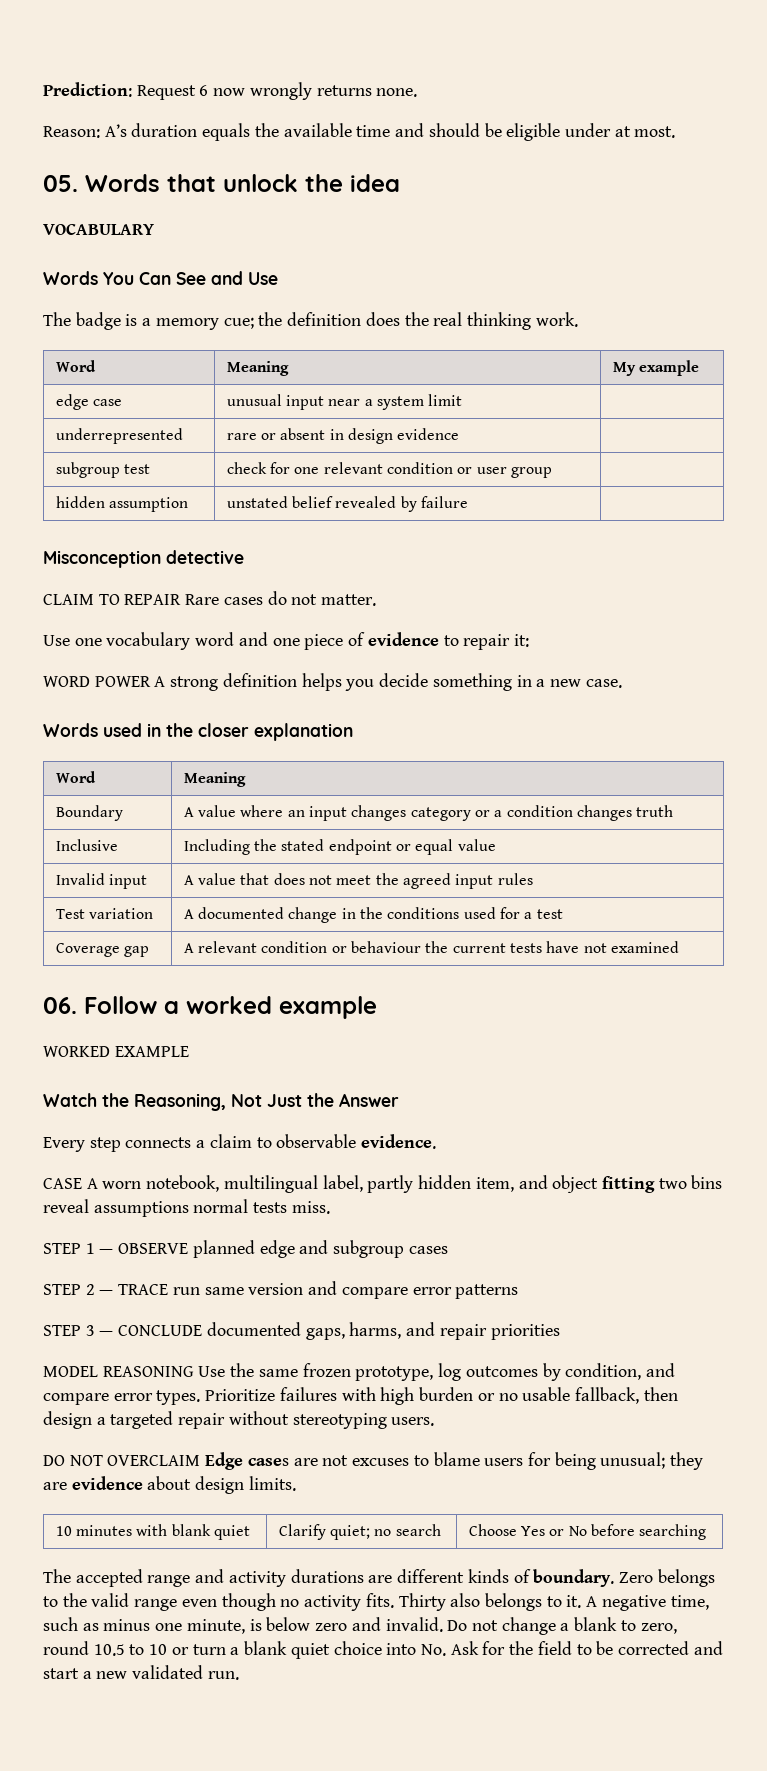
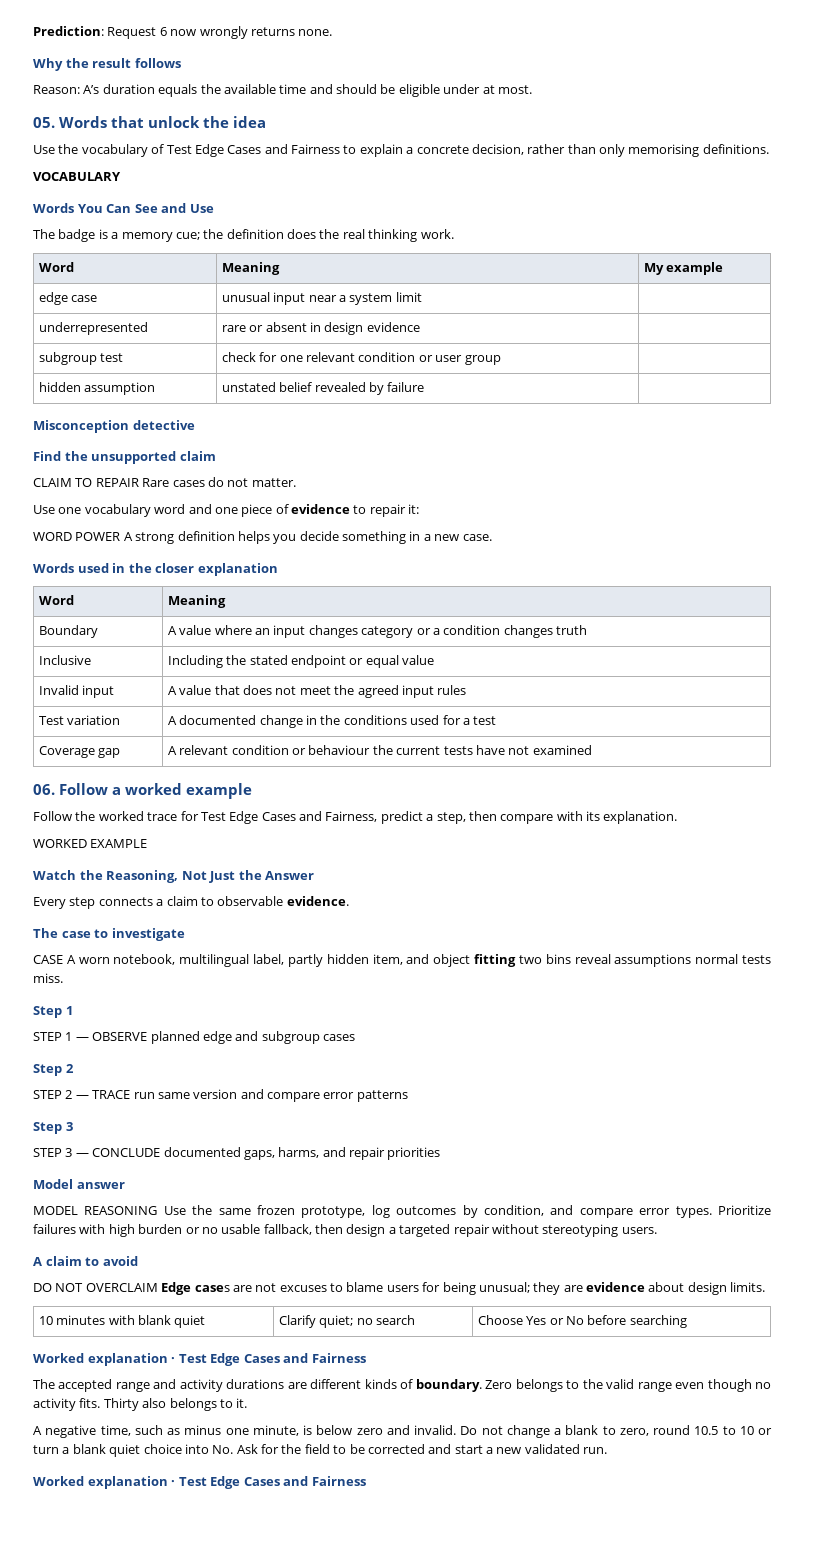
(418, 92) none -> [33,58,181,71] // Why the result follows
(400, 183) none -> [33,144,769,157] // Use the vocabulary of Test Edge Cases and Fairness to explain a concrete decision, rather than only memorising definitions.
(244, 557) none -> [33,451,216,464] // Find the unsupported claim
(377, 1007) none -> [33,811,678,824] // Follow the worked trace for Test Edge Cases and Fairness, predict a step, then compare with its explanation.
(437, 1141) none -> [33,928,185,941] // The case to investigate
(330, 1207) none -> [33,1006,73,1018] // Step 1
(448, 1250) none -> [33,1064,74,1076] // Step 2
(519, 1291) none -> [33,1122,73,1134] // Step 3
(560, 1332) none -> [33,1179,125,1189] // Model answer
(435, 1421) none -> [33,1256,138,1266] // A claim to avoid
(707, 1532) none -> [33,1353,366,1366] // Worked explanation · Test Edge Cases and Fairness
(582, 1601) none -> (248, 1403) //
(239, 1675) none -> [33,1476,366,1489] // Worked explanation · Test Edge Cases and Fairness

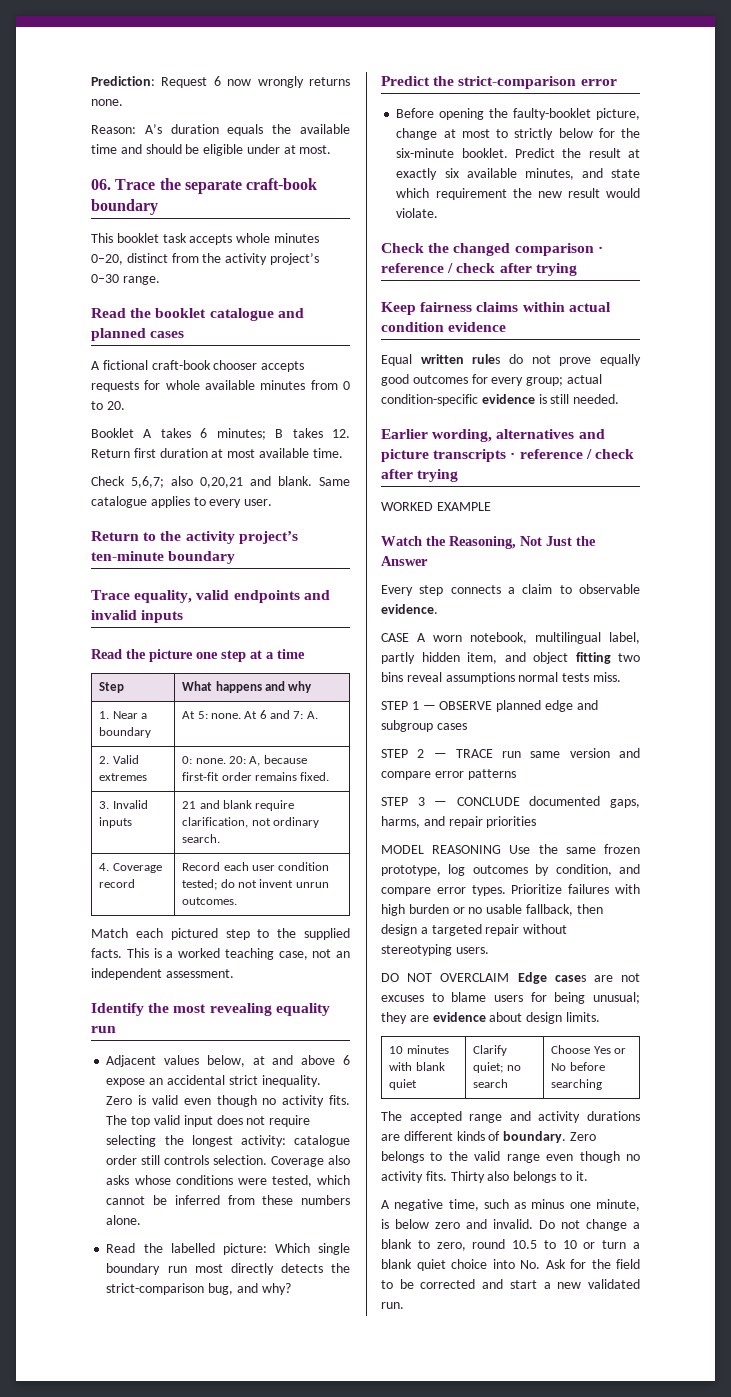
[33,58,181,71] // Why the result follows -> (123, 102) none
[33,116,266,128] [33,144,769,157] [33,172,121,181] [33,203,214,213] [33,229,454,242] [38,262,74,272] [221,262,280,275] [643,262,724,275] [38,292,98,305] [221,292,422,305] [38,322,148,335] [221,322,420,335] [38,352,124,365] [221,352,501,365] [38,382,156,395] [221,382,425,395] [33,420,195,433] [33,451,216,464] [33,477,296,487] [33,504,420,517] [33,531,492,544] [33,563,278,576] [38,595,74,605] [167,595,226,608] [38,625,98,638] [167,625,588,638] [38,655,91,665] [167,655,435,668] [38,685,115,698] [167,685,467,698] [38,715,121,725] [167,715,497,728] [38,746,121,758] [167,745,592,755] [33,783,252,799] [33,811,678,824] 05. Words that unlock the idea // Use the vocabulary of Test Edge Cases and Fairness to explain a concrete decision, rather than only memorising definitions. // VOCABULARY // Words You Can See and Use // The badge is a memory cue; the definition does the real thinking work. // Word | Meaning | My example // edge case | unusual input near a system limit | // underrepresented | rare or absent in design evidence | // subgroup test | check for one relevant condition or user group | // hidden assumption | unstated belief revealed by failure | // Misconception detective // Find the unsupported claim // CLAIM TO REPAIR Rare cases do not matter. // Use one vocabulary word and one piece of evidence to repair it: // WORD POWER A strong definition helps you decide something in a new case. // Words used in the closer explanation // Word | Meaning // Boundary | A value where an input changes category or a condition changes truth // Inclusive | Including the stated endpoint or equal value // Invalid input | A value that does not meet the agreed input rules // Test variation | A documented change in the conditions used for a test // Coverage gap | A relevant condition or behaviour the current tests have not examined // 06. Follow a worked example // Follow the worked trace for Test Edge Cases and Fairness, predict a step, then compare with its explanation. -> [91,178,318,194] [91,199,158,215] [91,233,319,245] [91,253,319,265] [91,274,160,285] [91,308,304,321] [91,328,185,341] [91,360,305,372] [91,380,350,392] [91,401,125,410] [91,428,350,440] [91,448,343,458] [91,476,350,488] [91,496,273,508] [91,531,298,544] [91,551,236,564] [91,590,330,603] [91,610,184,623] [91,649,305,662] [99,682,125,693] [182,681,313,693] [99,711,147,719] [99,727,152,738] [182,710,318,719] [99,755,139,764] [99,773,148,781] [182,755,307,766] [182,772,330,781] [99,800,148,809] [99,817,133,828] [182,800,295,811] [182,817,319,828] [182,834,221,843] [99,863,162,873] [99,879,136,888] [182,862,330,871] [182,879,329,890] [182,897,238,905] [91,928,350,940] [91,948,350,960] [91,968,234,980] [91,1003,330,1016] [91,1026,116,1033] [106,1055,350,1067] [106,1075,321,1087] [106,1095,350,1107] [106,1115,311,1127] [106,1135,350,1147] [106,1155,350,1167] [106,1175,350,1187] [106,1195,350,1205] [106,1215,142,1225] [106,1243,350,1255] [106,1263,350,1275] [106,1283,291,1295] [381,76,617,89] [396,108,640,120] [396,128,640,140] [396,148,640,158] [396,168,640,180] [396,188,640,200] [396,208,439,218] [381,243,603,256] [381,263,577,276] [381,302,611,315] [381,322,507,332] [381,354,641,366] [381,374,602,386] [381,394,620,406] [381,429,605,442] [381,449,634,462] [381,469,459,482] 06. Trace the separate craft-book boundary // This booklet task accepts whole minutes 0–20, distinct from the activity project’s 0–30 range. // Read the booklet catalogue and planned cases // A fictional craft-book chooser accepts requests for whole available minutes from 0 to 20. // Booklet A takes 6 minutes; B takes 12. Return first duration at most available time. // Check 5,6,7; also 0,20,21 and blank. Same catalogue applies to every user. // Return to the activity project’s ten-minute boundary // Trace equality, valid endpoints and invalid inputs // Read the picture one step at a time // Step | What happens and why // 1. Near a boundary | At 5: none. At 6 and 7: A. // 2. Valid extremes | 0: none. 20: A, because first-fit order remains fixed. // 3. Invalid inputs | 21 and blank require clarification, not ordinary search. // 4. Coverage record | Record each user condition tested; do not invent unrun outcomes. // Match each pictured step to the supplied facts. This is a worked teaching case, not an independent assessment. // Identify the most revealing equality run // Adjacent values below, at and above 6 expose an accidental strict inequality. Zero is valid even though no activity fits. The top valid input does not require selecting the longest activity: catalogue order still controls selection. Coverage also asks whose conditions were tested, which cannot be inferred from these numbers alone. // Read the labelled picture: Which single boundary run most directly detects the strict-comparison bug, and why? // Predict the strict-comparison error // Before opening the faulty-booklet picture, change at most to strictly below for the six-minute booklet. Predict the result at exactly six available minutes, and state which requirement the new result would violate. // Check the changed comparison · reference / check after trying // Keep fairness claims within actual condition evidence // Equal written rules do not prove equally good outcomes for every group; actual condition-specific evidence is still needed. // Earlier wording, alternatives and picture transcripts · reference / check after trying
[33,928,185,941] // The case to investigate -> (438, 609) none
[33,1006,73,1018] // Step 1 -> (621, 677) none
[33,1064,74,1076] // Step 2 -> (467, 726) none
[33,1122,73,1134] // Step 3 -> (516, 774) none
[33,1179,125,1189] // Model answer -> (537, 822) none
[33,1256,138,1266] // A claim to avoid -> (489, 950) none
[33,1353,366,1366] // Worked explanation · Test Edge Cases and Fairness -> (603, 1084) none
[33,1476,366,1489] // Worked explanation · Test Edge Cases and Fairness -> (404, 1305) none

